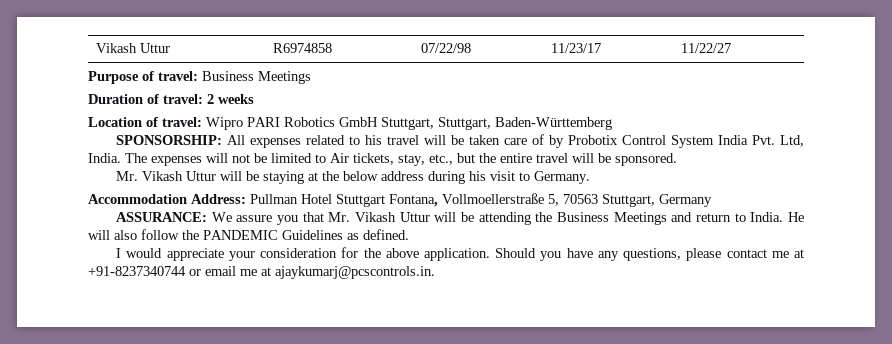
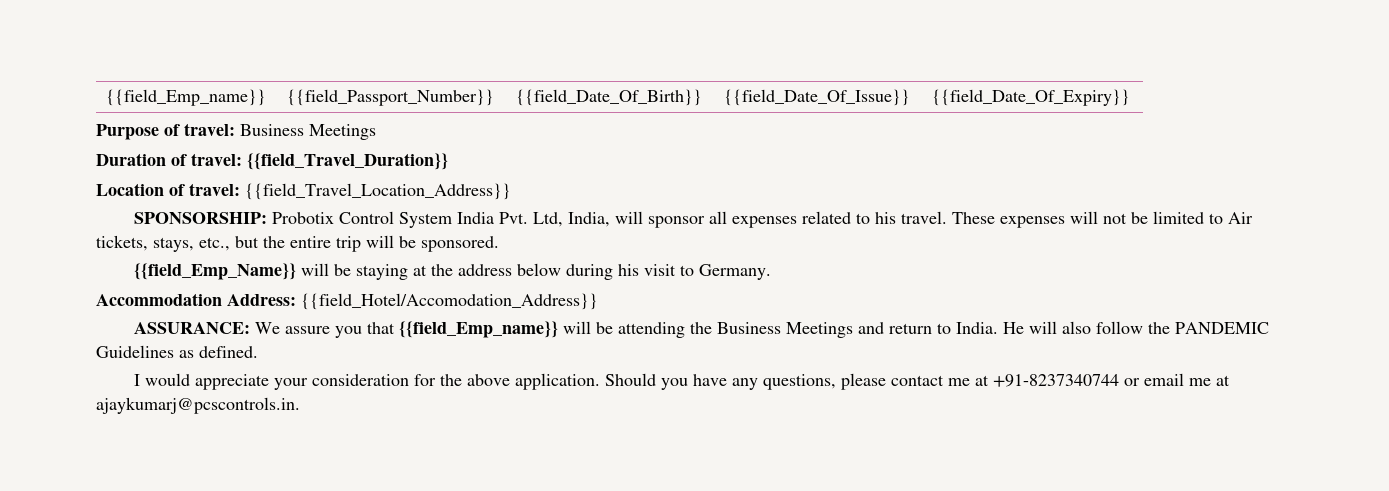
[96,43,171,53] [273,43,333,53] [421,43,472,53] [551,43,602,53] [681,43,732,53] Vikash Uttur | R6974858 | 07/22/98 | 11/23/17 | 11/22/27 -> [106,89,267,106] [287,89,495,106] [516,89,703,106] [724,89,911,106] [932,89,1131,106] {{field_Emp_name}} | {{field_Passport_Number}} | {{field_Date_Of_Birth}} | {{field_Date_Of_Issue}} | {{field_Date_Of_Expiry}}
[207,94,254,104] 2 weeks -> [247,153,448,170] {{field_Travel_Duration}}
[206,117,612,130] [116,134,565,148] Wipro PARI Robotics GmbH Stuttgart, Stuttgart, Baden-Württemberg // SPONSORSHIP: All expenses related to his travel will be taken care of by -> [245,183,511,200] [133,212,267,224] {{field_Travel_Location_Address}} // SPONSORSHIP:
[88,153,147,163] India. The -> [567,211,995,228] India, will sponsor all expenses related to his travel. These
[398,154,425,166] stay, -> [153,237,194,252] stays,
[536,153,568,163] travel -> [336,236,361,252] trip
[116,171,217,181] Mr. Vikash Uttur -> [133,263,296,280] {{field_Emp_Name}}
[343,171,425,181] below address -> [457,263,561,276] address below
[250,193,712,207] Pullman Hotel Stuttgart Fontana, Vollmoellerstraße 5, 70563 Stuttgart, Germany -> [301,293,598,310] {{field_Hotel/Accomodation_Address}}
[328,212,430,222] Mr. Vikash Uttur -> [398,321,558,338] {{field_Emp_name}}

